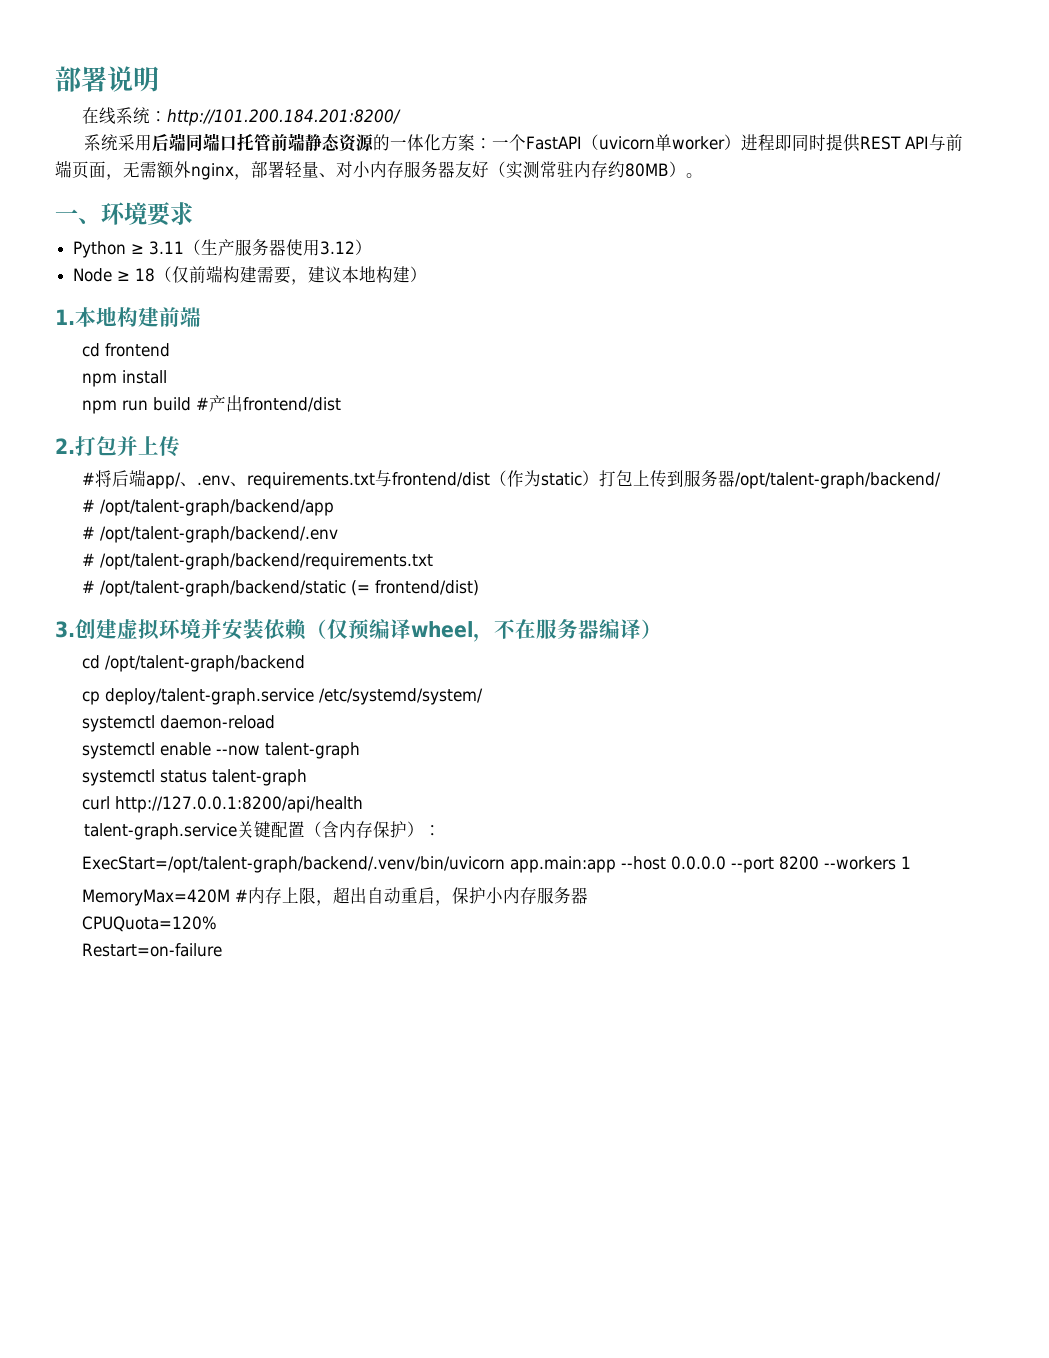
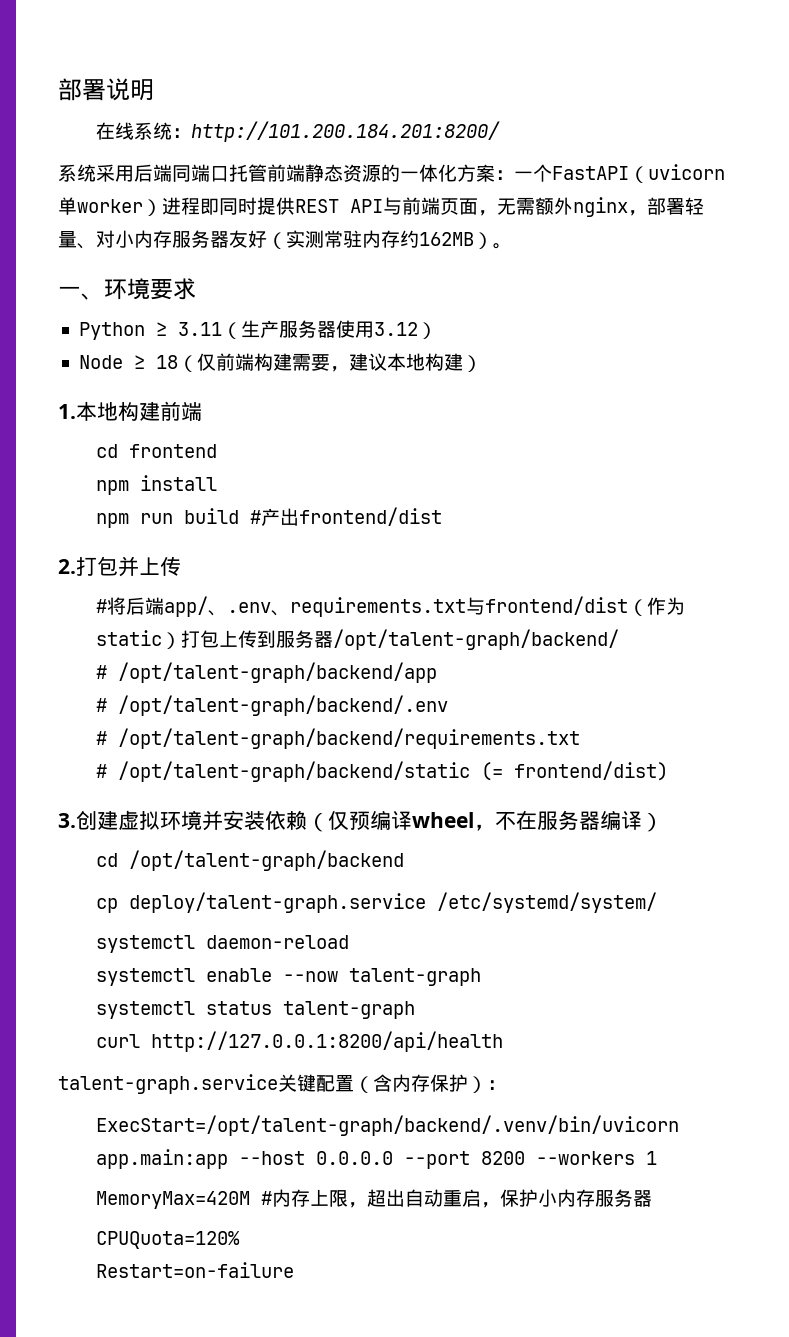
[625,163,669,177] 80MB -> [419,232,474,246] 162MB

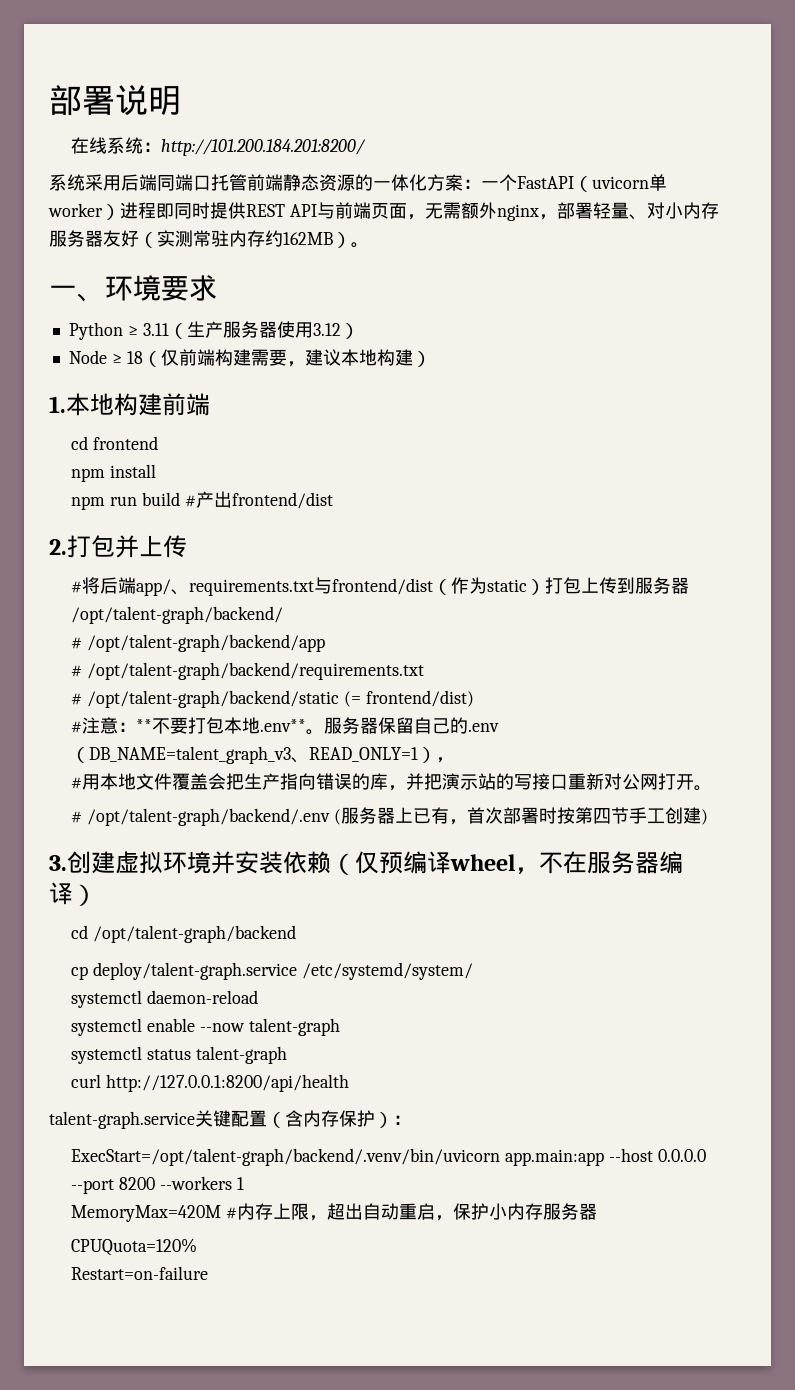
[226,602,290,616] .env、 -> (190, 592) none
[95,695,448,716] // # /opt/talent-graph/backend/.env -> (326, 643) none
(668, 771) none -> [71,717,500,735] [71,746,455,764] [71,773,713,791] [71,807,709,826] // #注意：**不要打包本地.env**。服务器保留自己的.env（DB_NAME=talent_graph_v3、READ_ONLY=1）， // #用本地文件覆盖会把生产指向错误的库，并把演示站的写接口重新对公网打开。 // # /opt/talent-graph/backend/.env (服务器上已有，首次部署时按第四节手工创建)

